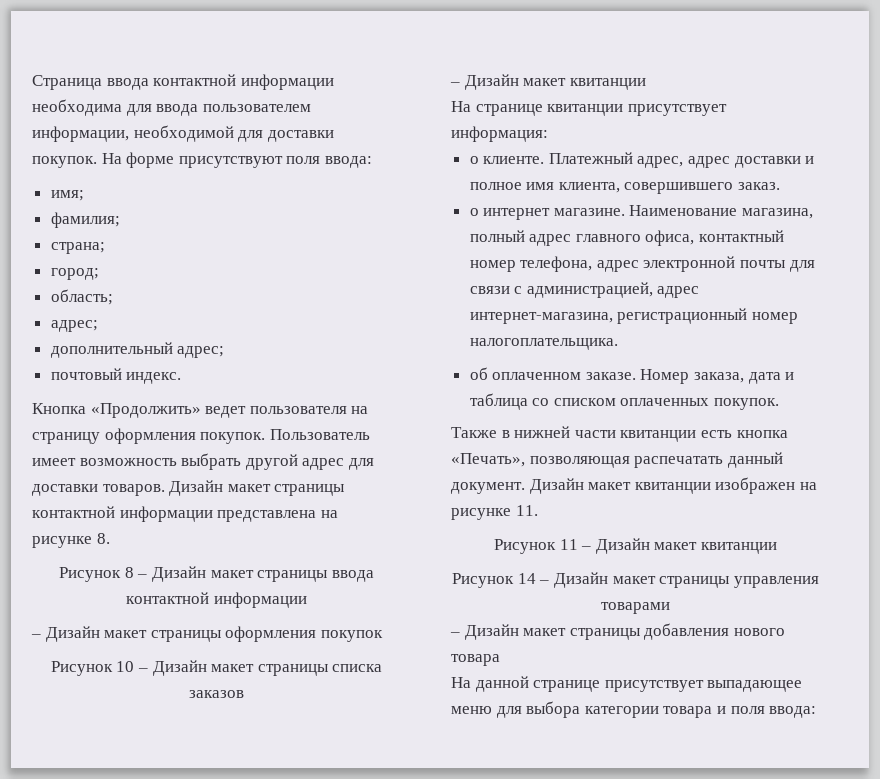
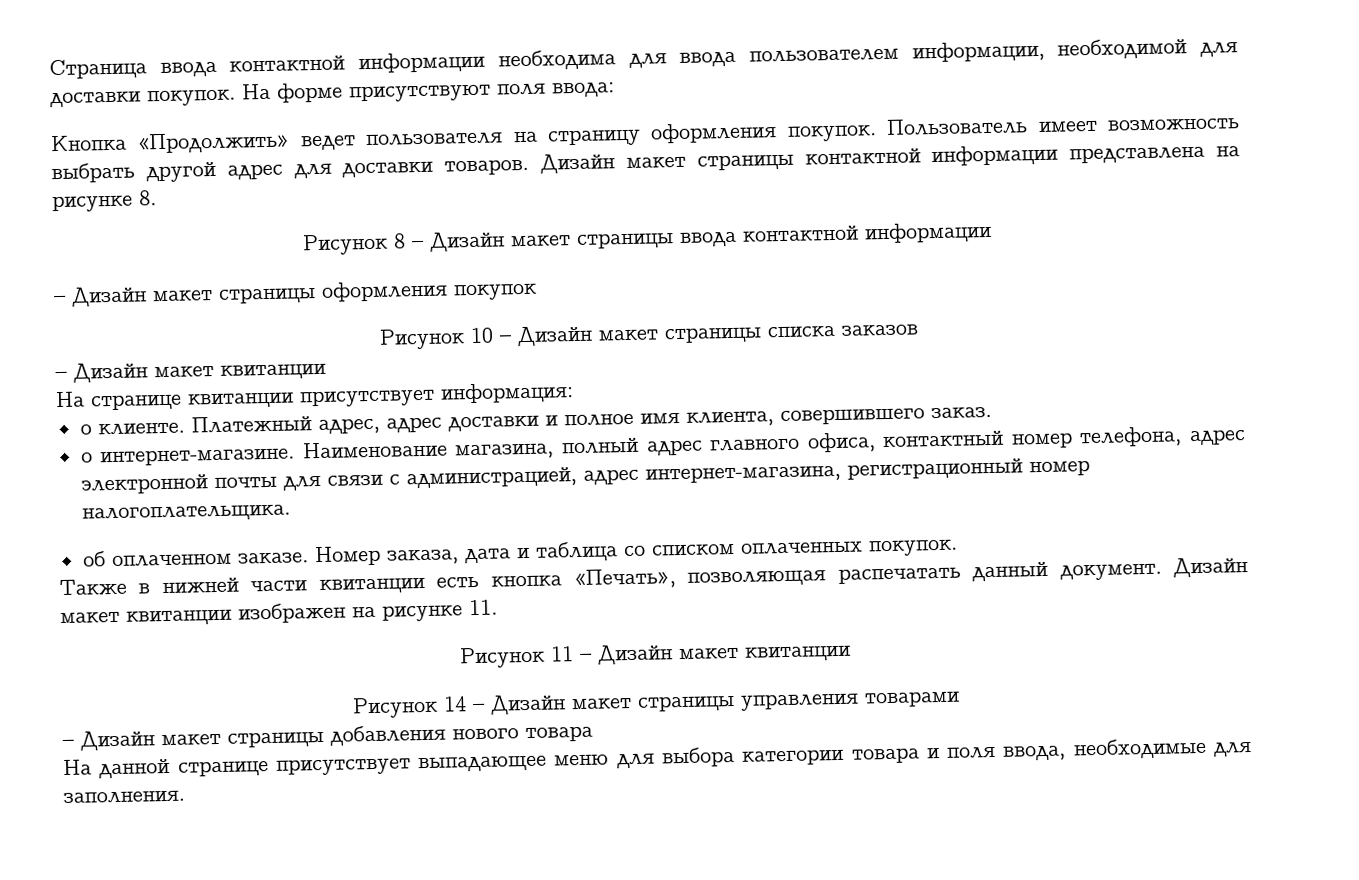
[50,190,84,201] [50,212,120,228] [50,242,105,254] [50,268,99,280] [50,289,113,305] [50,320,98,332] [50,342,225,358] [50,368,182,384] // имя; // фамилия; // страна; // город; // область; // адрес; // дополнительный адрес; // почтовый индекс. -> (615, 90) none
[483,208,625,220] интернет магазине. -> [100,447,296,467] интернет-магазине.
[769,706,817,718] ввода: -> [1003,737,1253,761] [63,790,185,804] ввода, необходимые для заполнения.

